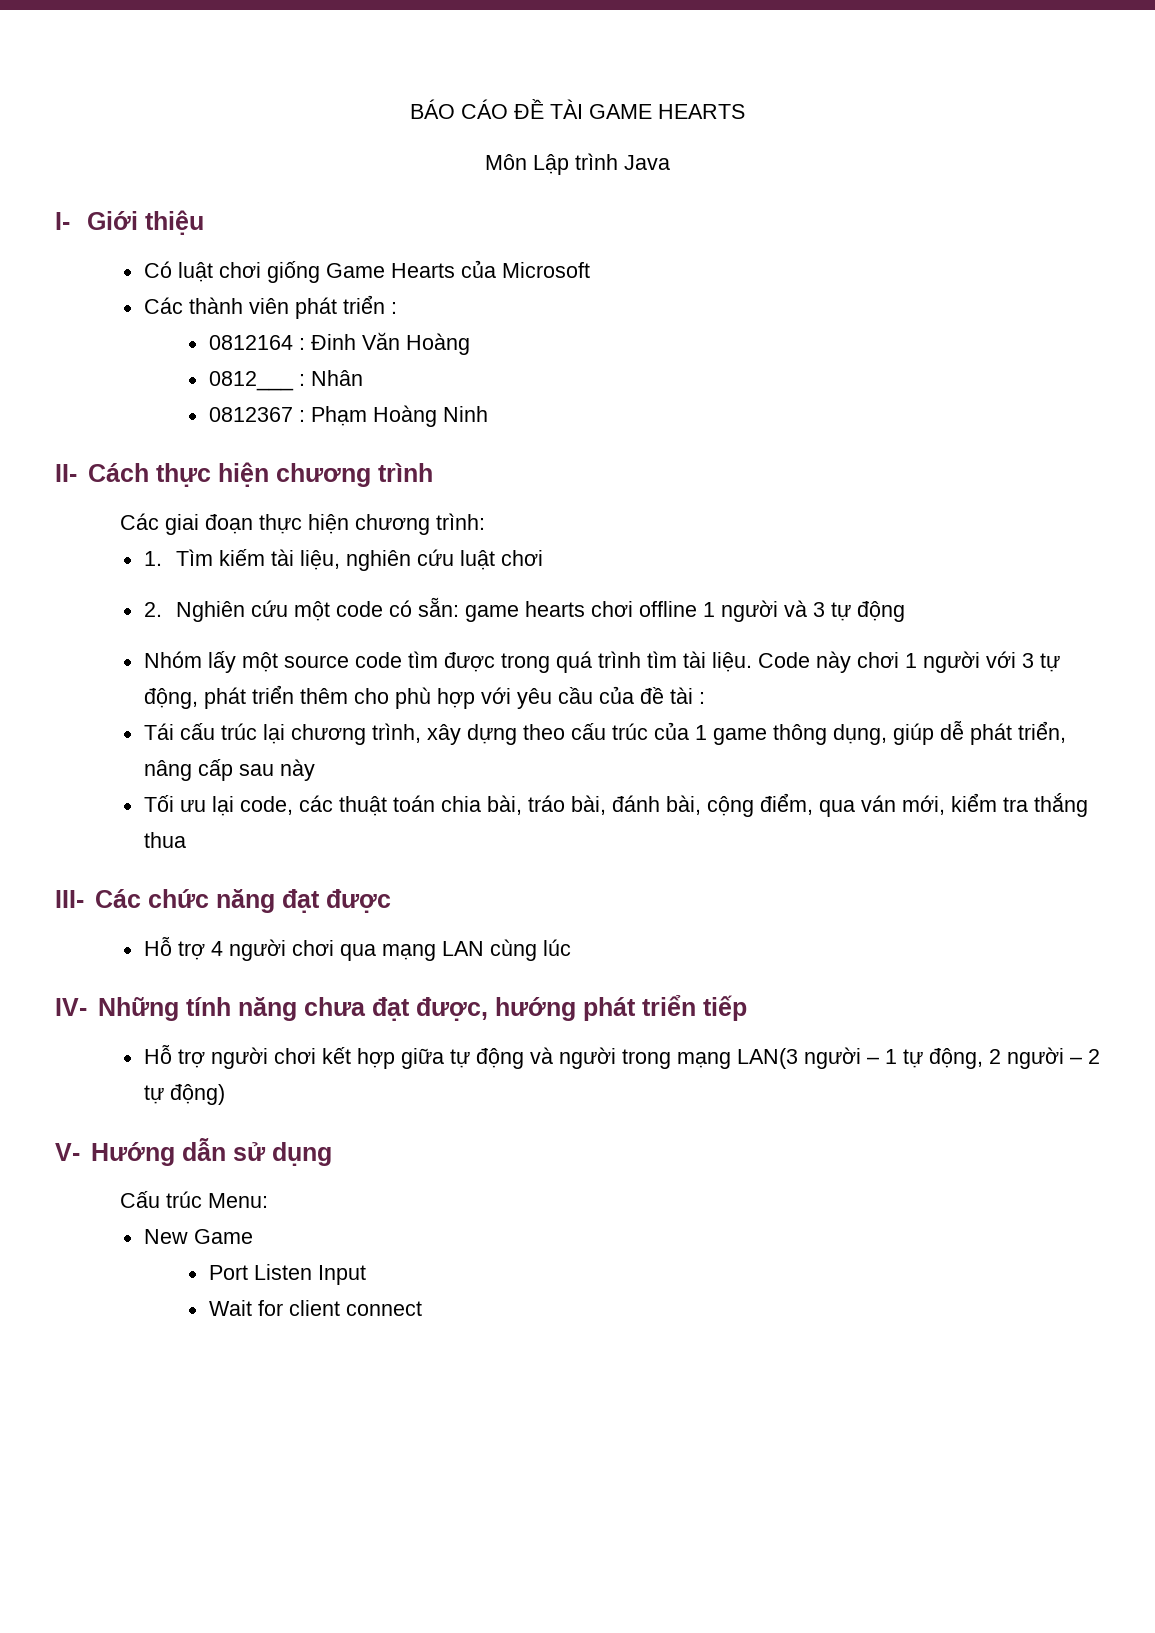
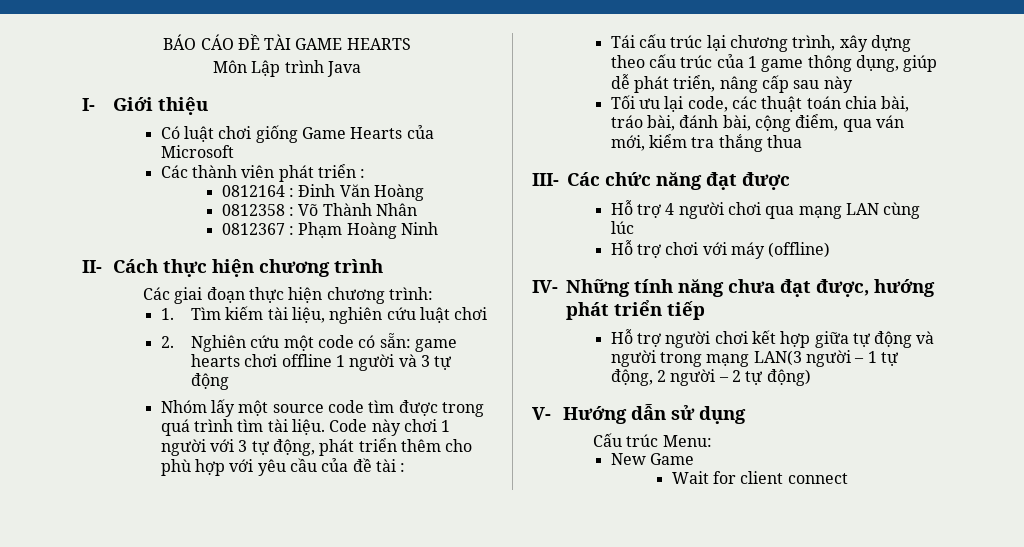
[208,371,305,391] 0812___ : -> [221,203,372,216] 0812358 : Võ Thành
(571, 947) none -> [610,240,831,259] // Hỗ trợ chơi với máy (offline)
[208,1264,366,1285] // Port Listen Input -> (694, 459) none

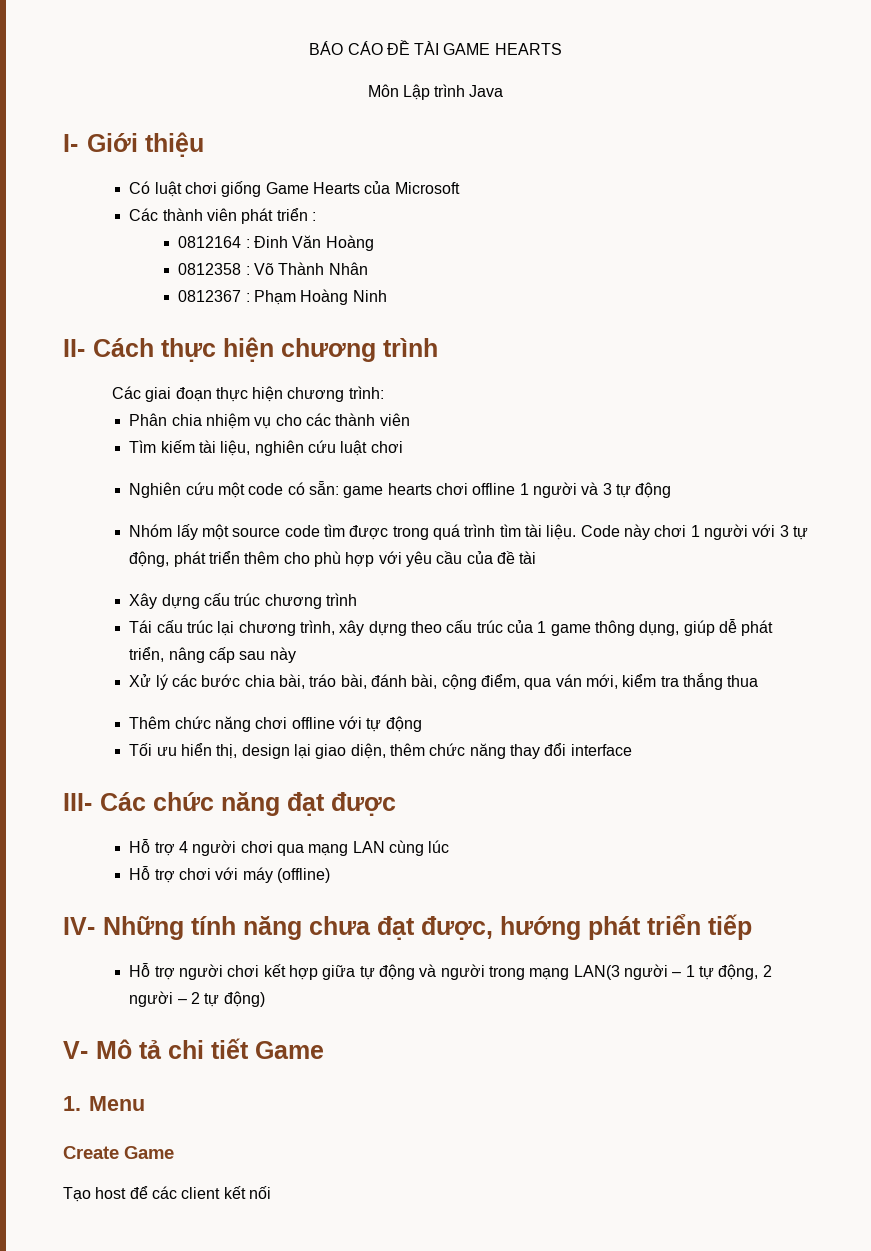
[160,308,174,320] 1. -> [129,413,410,429] Phân chia nhiệm vụ cho các thành viên //
[160,336,174,348] 2. -> (403, 447) none
[400,463,406,472] : -> [129,593,358,609] // Xây dựng cấu trúc chương trình
[610,95,841,112] Tối ưu lại code, các thuật toán -> [129,674,241,690] Xử lý các bước
(802, 141) none -> [129,716,422,732] [129,743,632,759] // Thêm chức năng chơi offline với tự động // Tối ưu hiển thị, design lại giao diện, thêm chức năng thay đổi interface
[562,404,746,424] [592,433,712,447] [610,453,694,465] [671,471,848,484] Hướng dẫn sử dụng // Cấu trúc Menu: // New Game // Wait for client connect -> [96,1038,324,1059] [63,1096,145,1111] [63,1146,174,1159] [63,1186,271,1202] Mô tả chi tiết Game // 1. Menu // Create Game // Tạo host để các client kết nối

